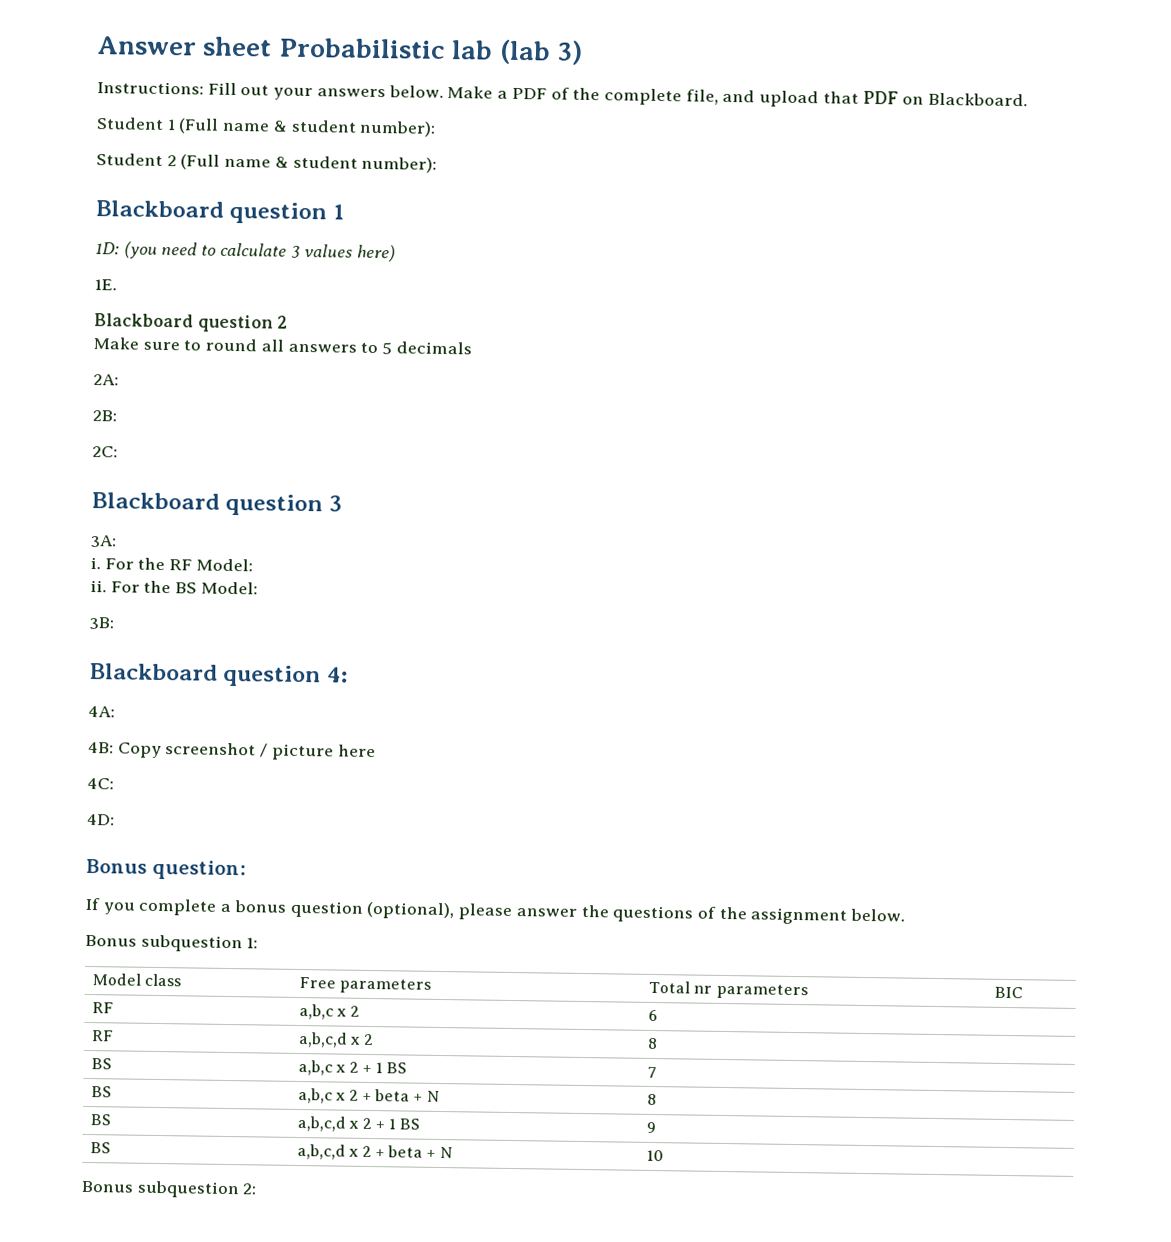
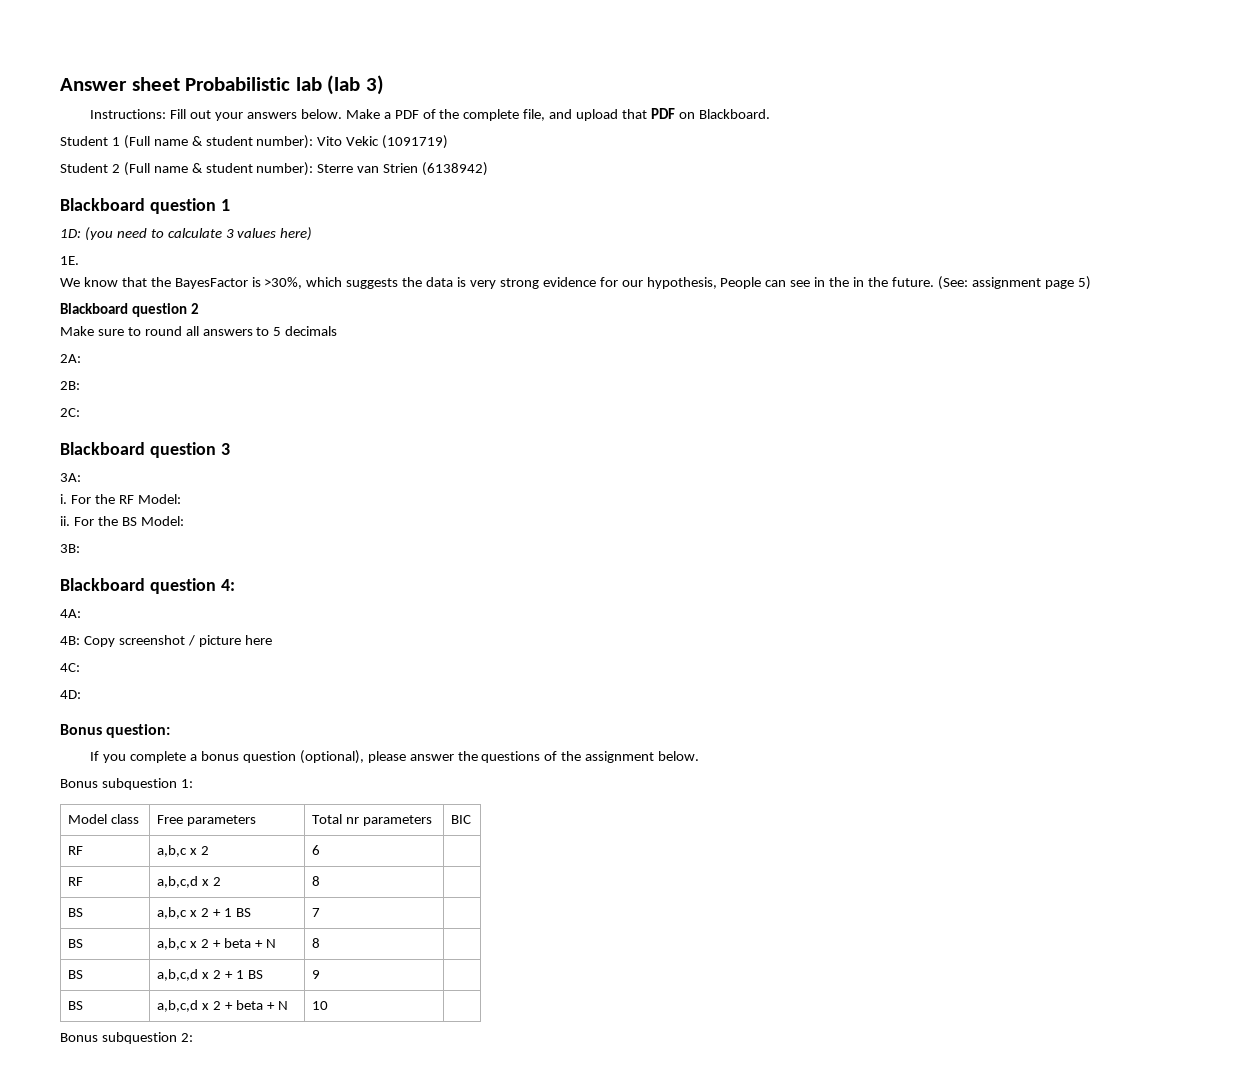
(437, 128) none -> [317,135,449,149] Vito Vekic (1091719)
(438, 164) none -> [317,162,489,176] Sterre van Strien (6138942)
(117, 285) none -> [60,276,1091,290] // We know that the BayesFactor is >30%, which suggests the data is very strong evidence for our hypothesis, People can see in the in the future. (See: assignment page 5)

